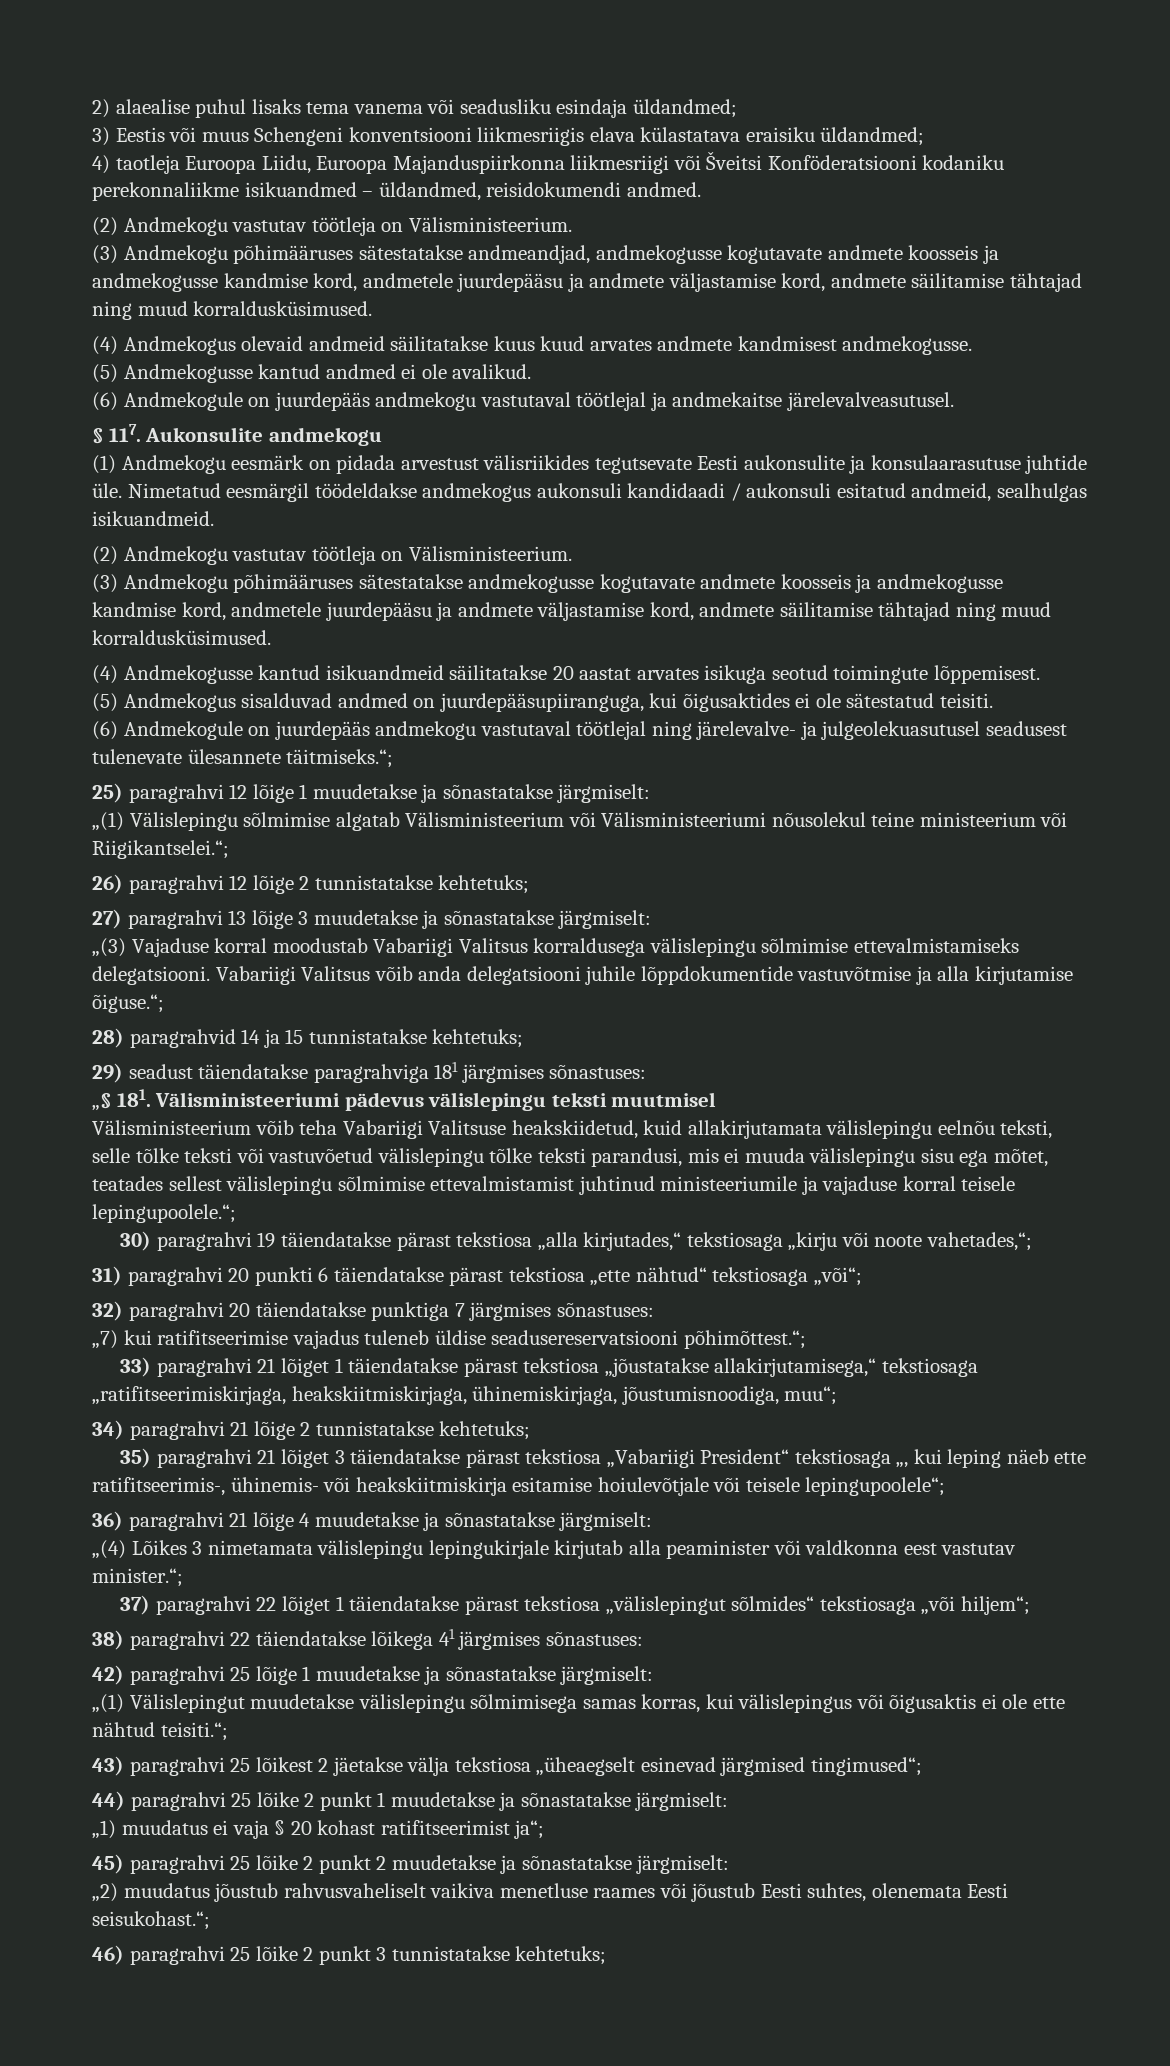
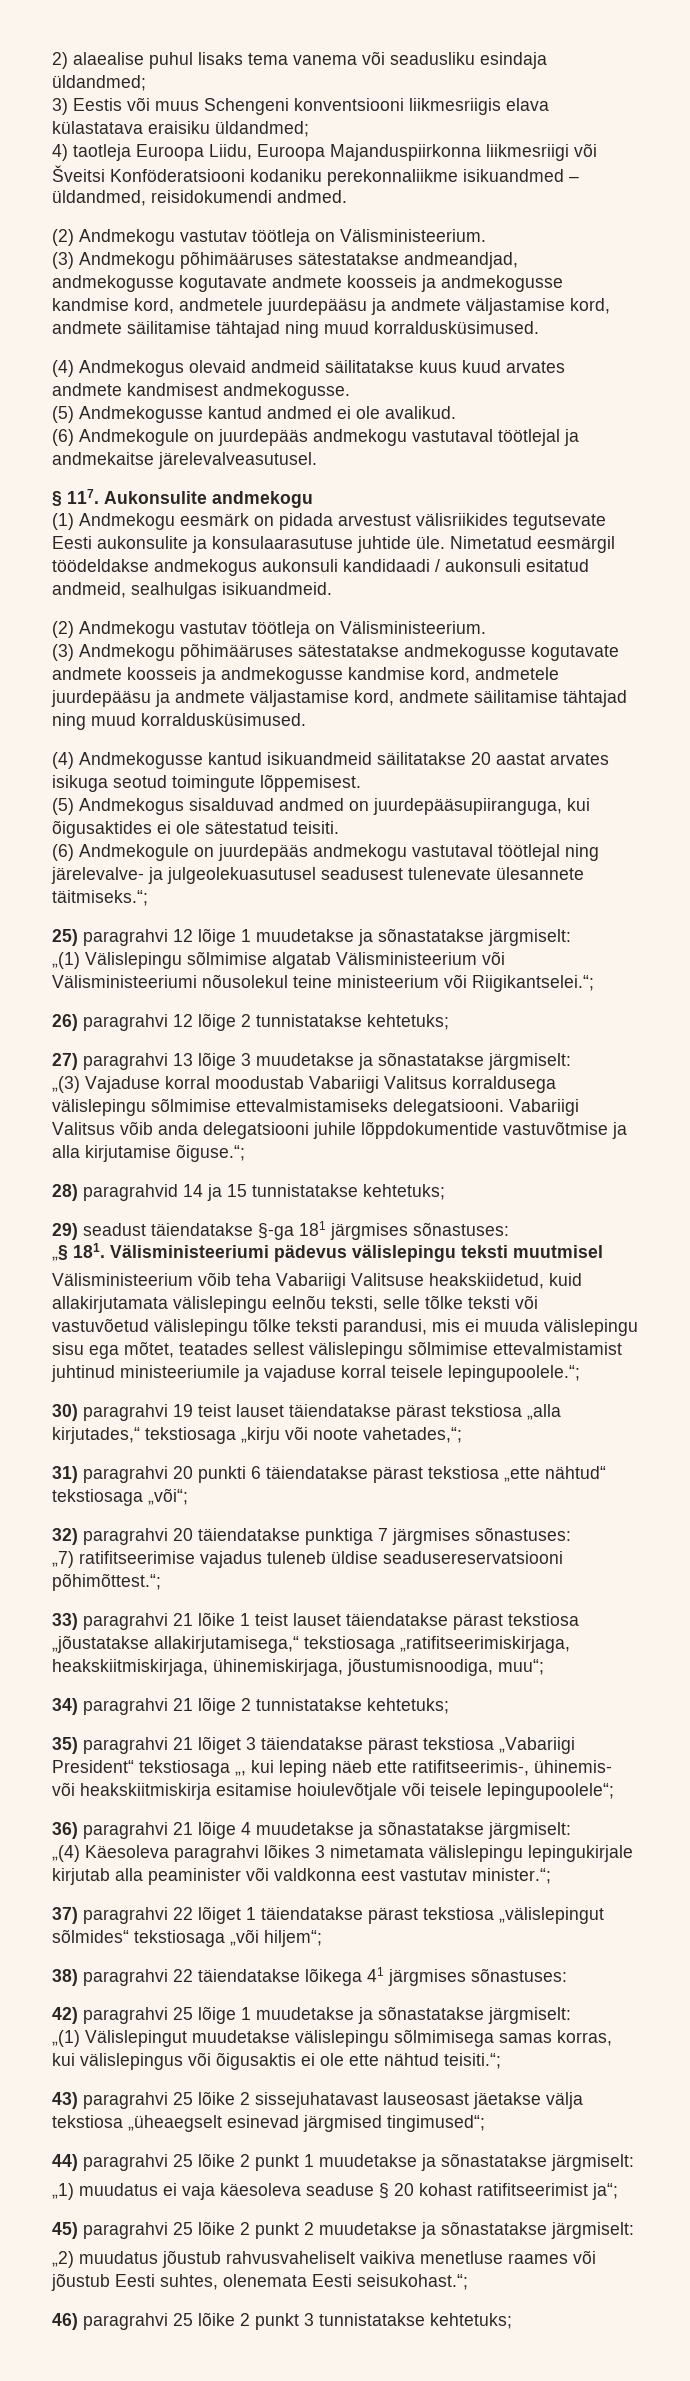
[313,1064,429,1083] paragrahviga -> [258,1223,294,1240] §-ga
(276, 1240) none -> [198,1404,284,1417] teist lauset
[123,1330,152,1345] kui -> (74, 1559) none
[281,1358,343,1377] lõiget 1 -> [198,1612,341,1626] lõike 1 teist lauset
[131,1540,187,1555] Lõikes -> [85,1844,310,1862] Käesoleva paragrahvi lõikes
[255,1757,329,1772] lõikest 2 -> [198,2091,469,2109] lõike 2 sissejuhatavast lauseosast
(269, 1829) none -> [220,2183,374,2196] käesoleva seaduse

